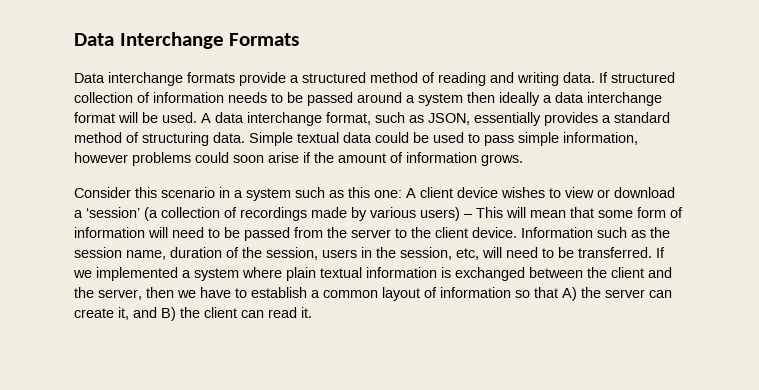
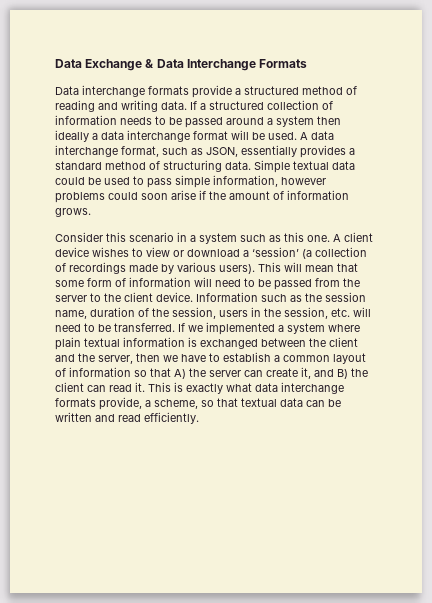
[74,33,114,46] Data -> [55,59,184,71] Data Exchange & Data
(608, 77) none -> [200,103,206,110] a
[374,190,402,198] one: -> [307,235,330,242] one.
[420,207,473,221] users) – -> [219,264,255,274] users).
[456,248,479,260] etc, -> [331,308,350,317] etc.
(312, 312) none -> [148,382,344,394] [55,397,341,410] [55,412,199,424] This is exactly what data interchange formats provide, a scheme, so that textual data can be written and read efficiently.

